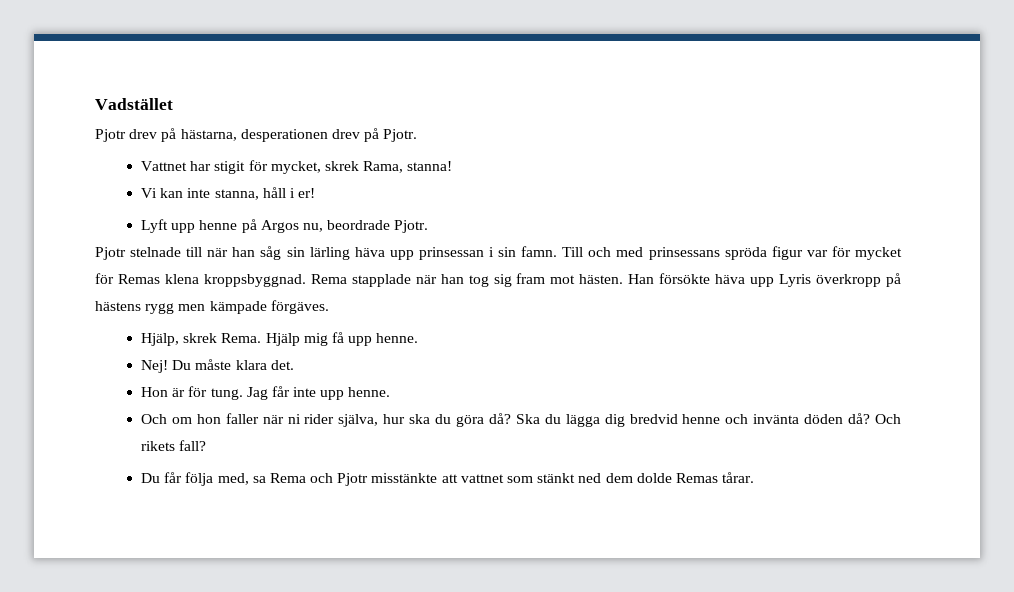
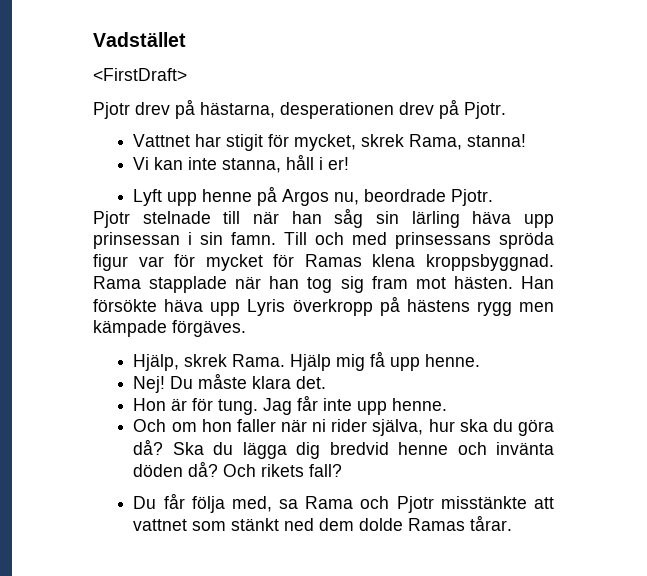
(173, 104) none -> [93,68,187,81] // <FirstDraft>
[117,274,160,284] Remas -> [304,254,362,267] Ramas
[310,274,347,284] Rema -> [93,276,141,289] Rama
[221,333,262,343] Rema. -> [232,354,286,367] Rama.
[269,473,306,483] Rema -> [305,496,354,509] Rama
[675,473,718,483] Remas -> [408,518,466,531] Ramas

